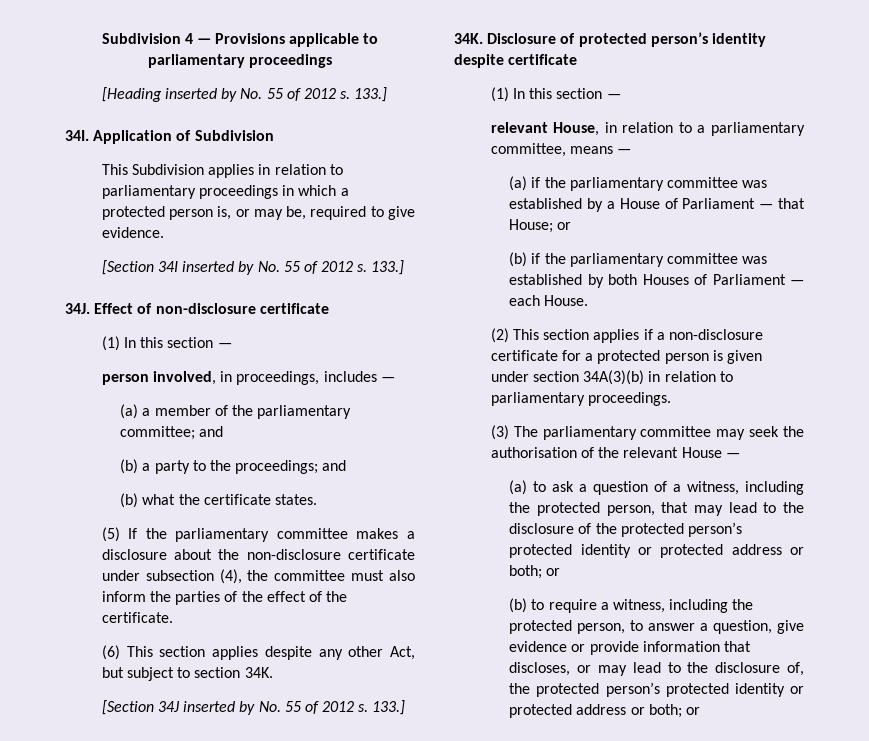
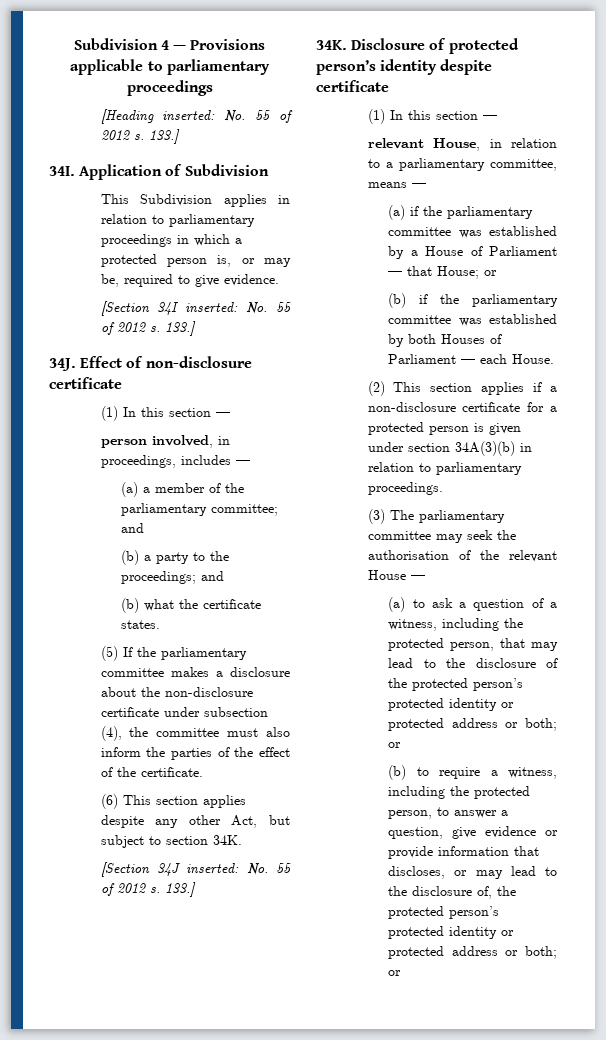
[164,88,238,102] inserted by -> [162,110,216,121] inserted:
[182,261,255,275] inserted by -> [185,302,239,313] inserted:
[183,701,256,715] inserted by -> [186,863,240,874] inserted:

